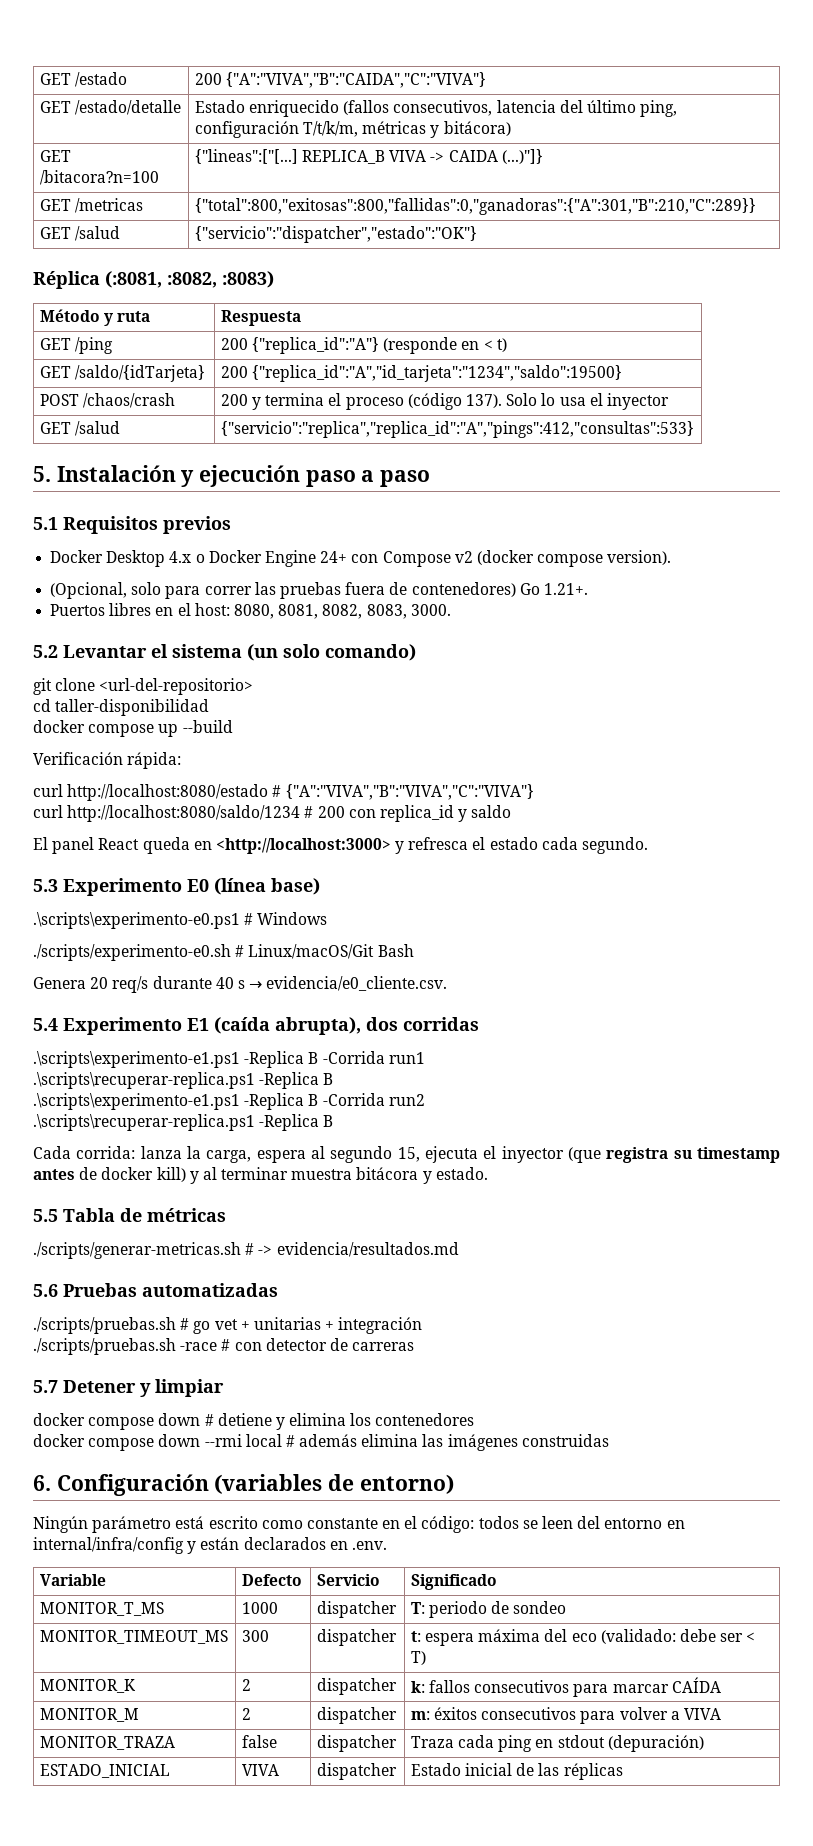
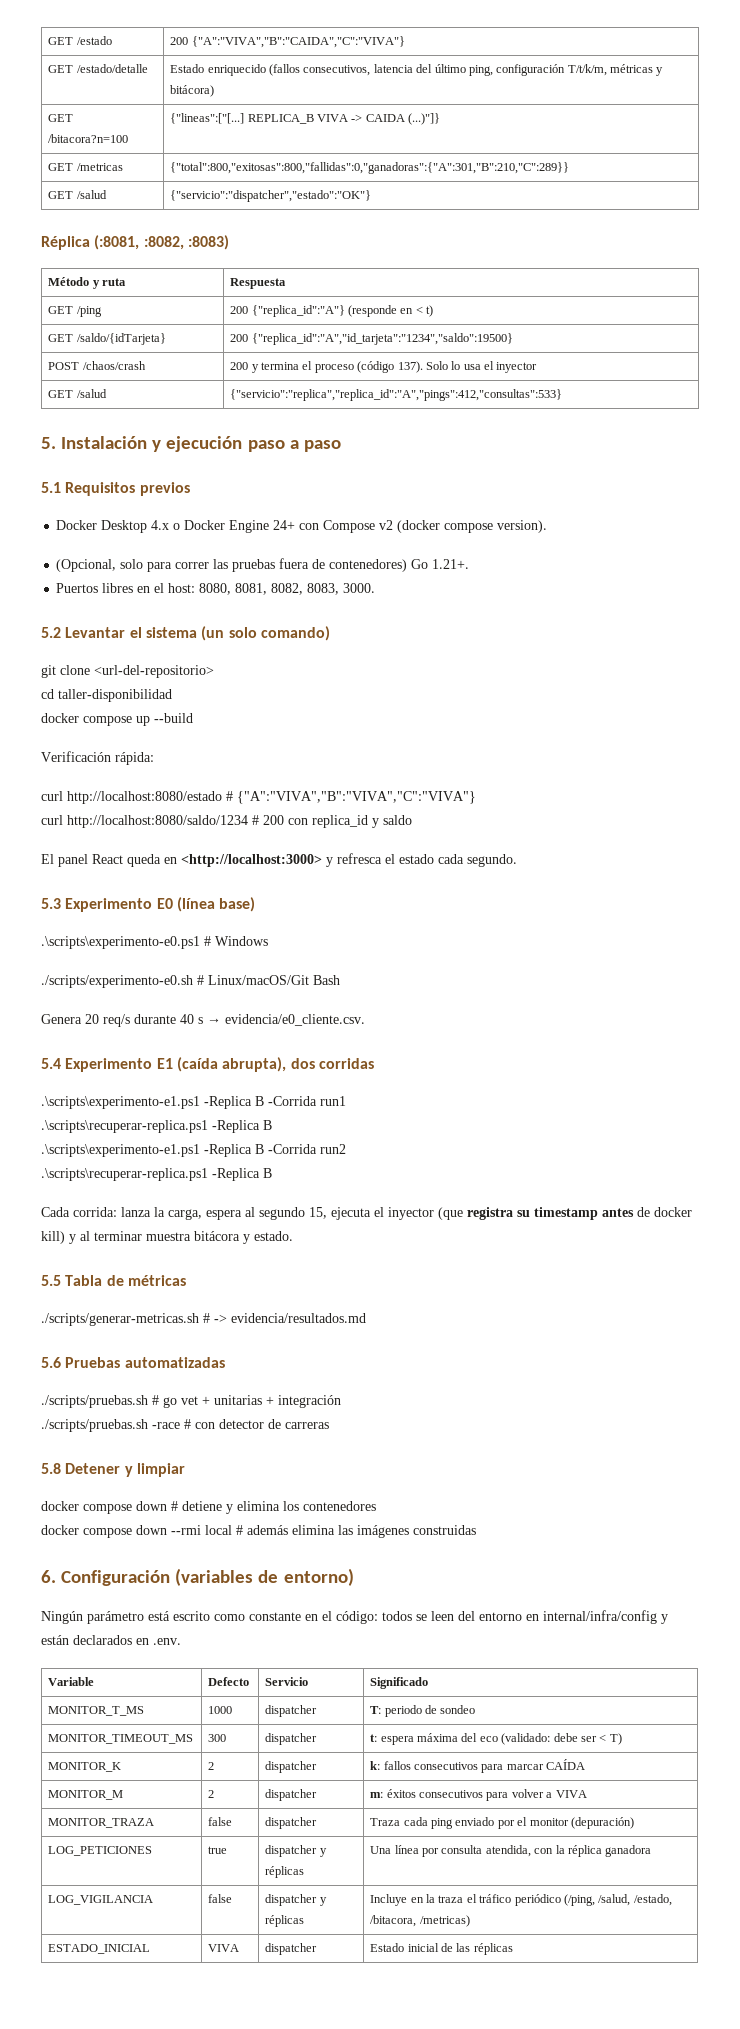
[33,1380,58,1393] 5.7 -> [41,1463,61,1474] 5.8
[535,1735,704,1752] en stdout (depuración) -> [455,1817,634,1829] [48,1846,153,1856] [208,1846,228,1854] [265,1845,327,1857] [265,1866,305,1878] [370,1845,652,1857] [48,1895,154,1905] [208,1894,233,1903] [265,1894,327,1906] [265,1915,305,1927] [370,1894,672,1906] [370,1915,470,1927] enviado por el monitor (depuración) // LOG_PETICIONES | true | dispatcher y réplicas | Una línea por consulta atendida, con la réplica ganadora // LOG_VIGILANCIA | false | dispatcher y réplicas | Incluye en la traza el tráfico periódico (/ping, /salud, /estado, /bitacora, /metricas)

